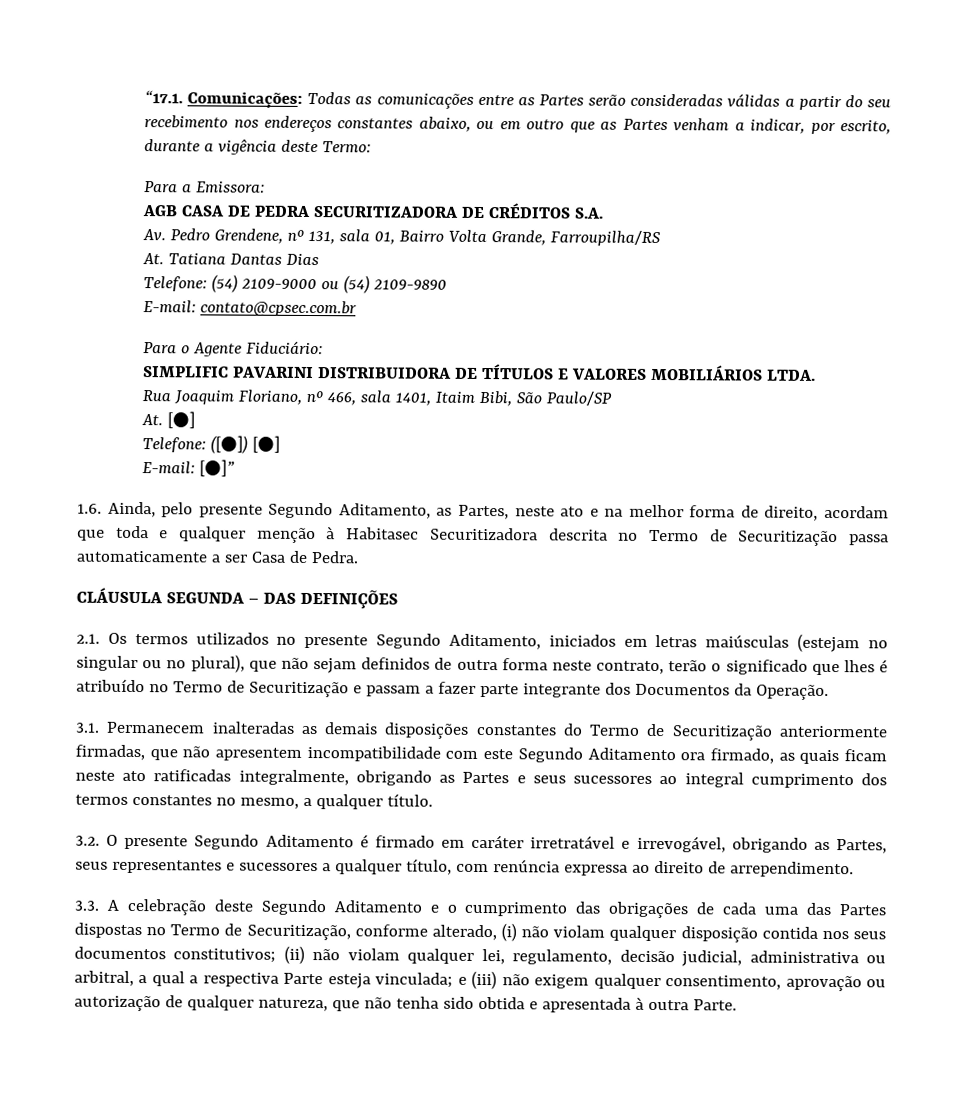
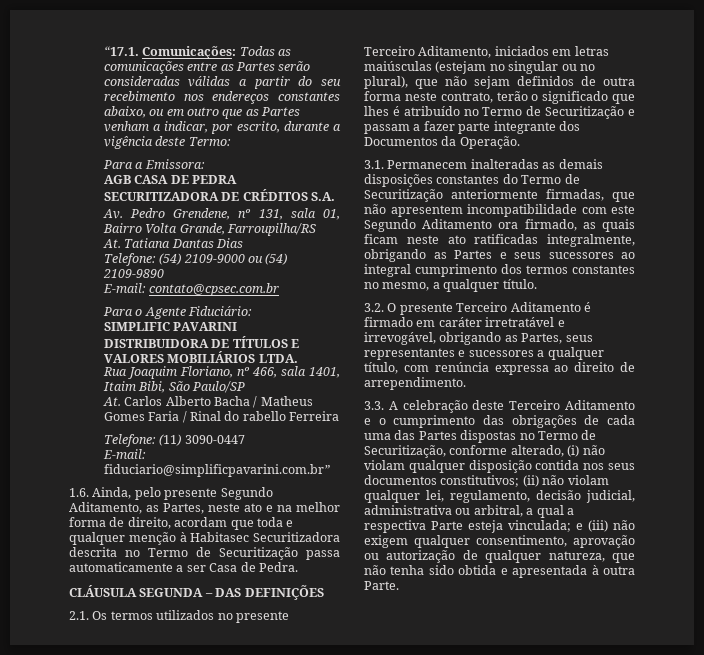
[167,411,196,429] [142,435,281,454] [142,459,236,477] [●] // Telefone: ([●]) [●] // E-mail: [●]” -> [124,396,313,408] [103,411,340,423] [103,434,245,447] [102,449,146,459] [103,464,330,477] Carlos Alberto Bacha / Matheus Gomes Faria / Rinal do rabello Ferreira // Telefone: (11) 3090-0447 // E-mail: fiduciario@simplificpavarini.com.br”
[376,633,442,649] Segundo -> [364,46,415,56] Terceiro
[194,834,260,850] Segundo -> [456,302,508,312] Terceiro
[260,899,327,916] Segundo -> [509,400,561,410] Terceiro

